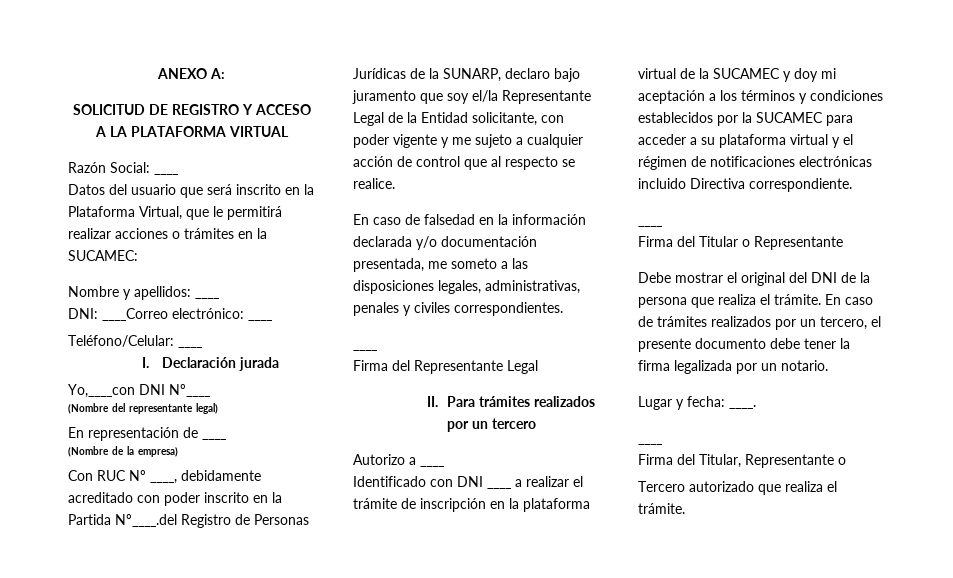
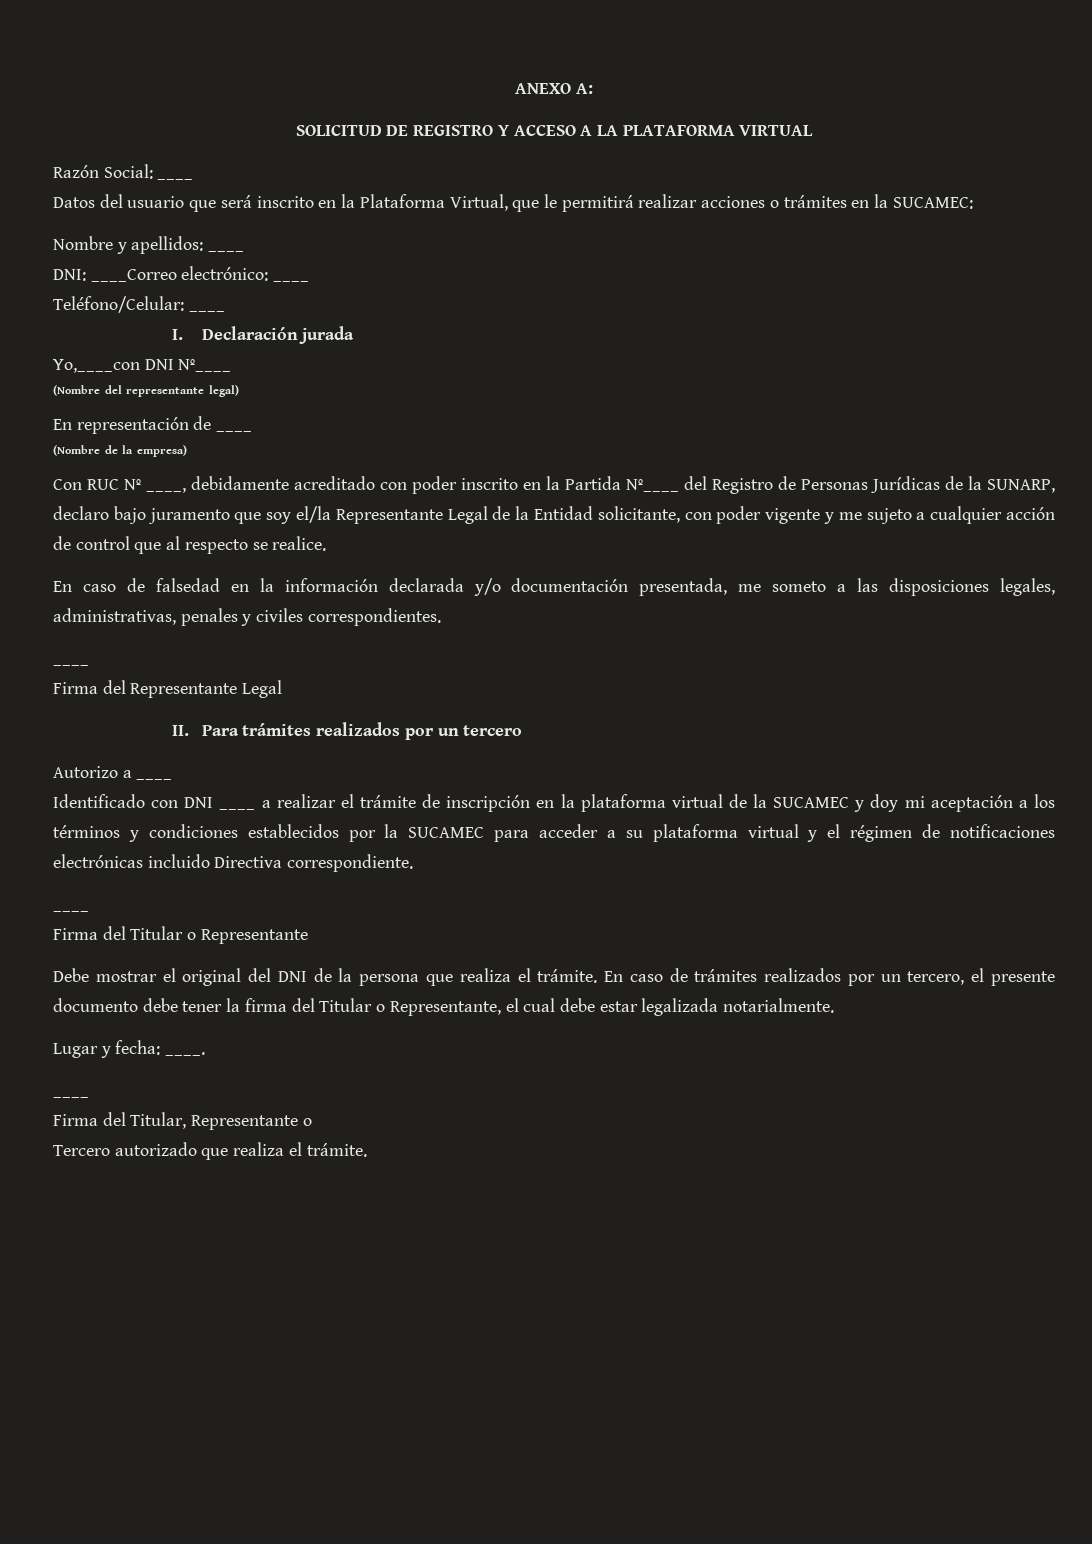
[115,514,177,527] Nº____.del -> [626,476,707,492] Nº____ del
[674,360,828,374] legalizada por un notario. -> [291,998,835,1016] del Titular o Representante, el cual debe estar legalizada notarialmente.

